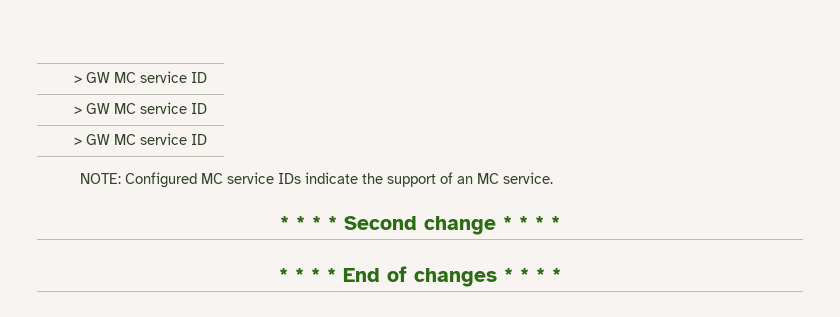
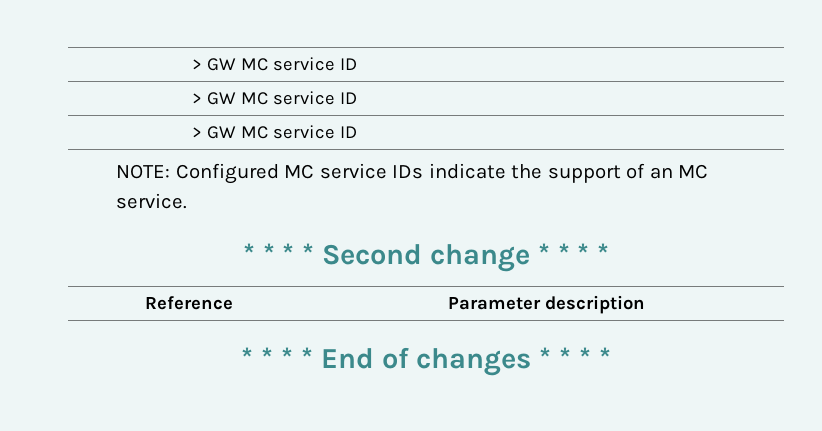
(560, 223) none -> [145,296,233,310] [448,295,645,314] // Reference | Parameter description

